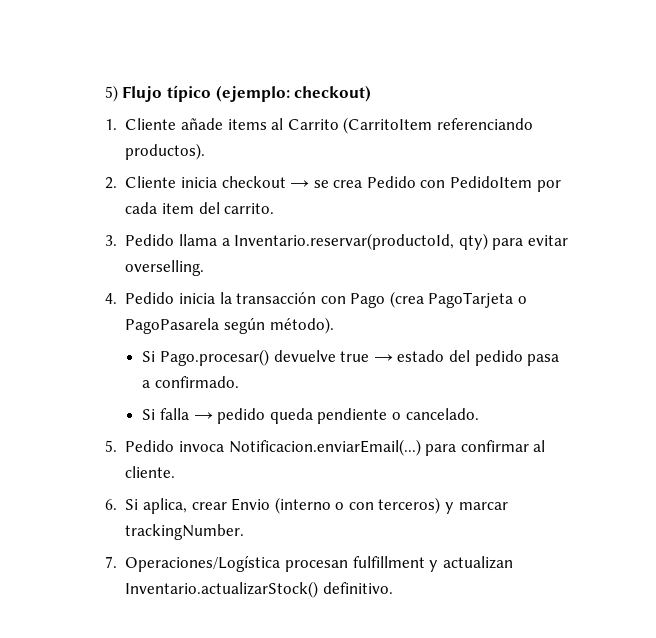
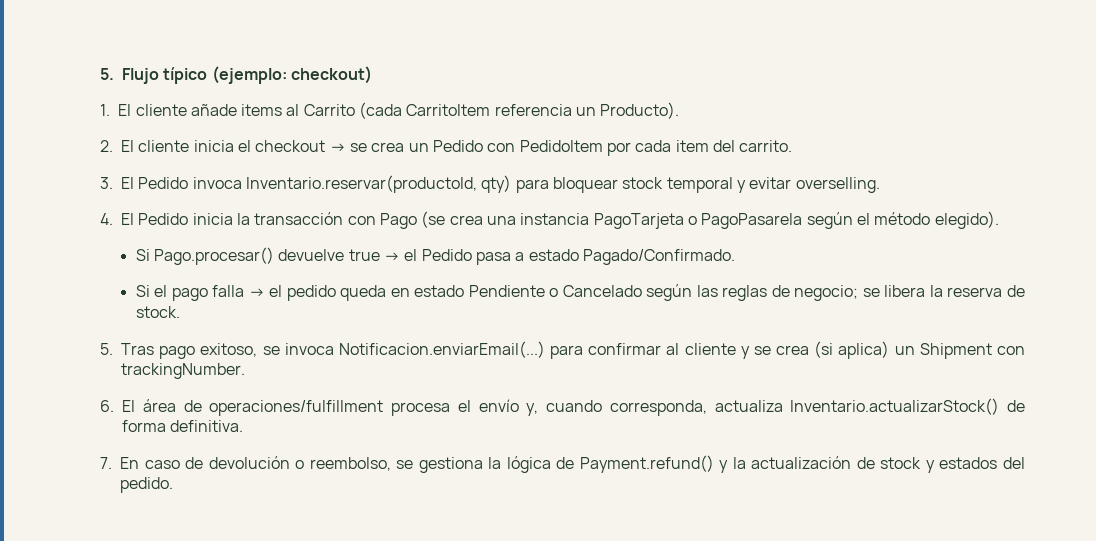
[104,85,118,102] 5) -> [100,68,115,80] 5.
[125,118,177,130] Cliente -> [118,104,187,116] El cliente
[343,117,533,134] [125,143,206,160] [104,176,217,189] (CarritoItem referenciando productos). // 2. Cliente inicia -> [359,102,680,119] [100,140,252,152] (cada CarritoItem referencia un Producto). // 2. El cliente inicia el
(363, 184) none -> [408,143,429,152] un
[125,233,524,250] Pedido llama a Inventario.reservar(productoId, qty) para -> [121,175,746,193] El Pedido invoca Inventario.reservar(productoId, qty) para bloquear stock temporal y
(117, 298) none -> [121,213,135,225] El
[389,291,424,308] (crea -> [421,211,590,228] (se crea una instancia
[269,317,334,334] método). -> [856,211,999,229] el método elegido).
[397,350,560,366] [142,376,239,388] [142,409,156,420] estado del pedido pasa a confirmado. // Si -> [404,249,735,265] [135,285,208,301] el Pedido pasa a estado Pagado/Confirmado. // Si el pago
(213, 416) none -> [269,285,283,297] el
[317,408,479,424] [104,440,175,452] pendiente o cancelado. // 5. Pedido -> [390,284,1025,301] [135,306,180,318] [100,343,280,359] en estado Pendiente o Cancelado según las reglas de negocio; se libera la reserva de stock. // 5. Tras pago exitoso, se
[125,466,176,478] [104,497,508,514] [125,524,245,540] [104,555,513,572] [125,581,393,598] cliente. // 6. Si aplica, crear Envio (interno o con terceros) y marcar trackingNumber. // 7. Operaciones/Logística procesan fulfillment y actualizan Inventario.actualizarStock() definitivo. -> [684,341,1026,359] [121,363,246,379] [100,398,1025,416] [122,420,244,432] [100,455,1026,473] [120,477,174,493] cliente y se crea (si aplica) un Shipment con trackingNumber. // 6. El área de operaciones/fulfillment procesa el envío y, cuando corresponda, actualiza Inventario.actualizarStock() de forma definitiva. // 7. En caso de devolución o reembolso, se gestiona la lógica de Payment.refund() y la actualización de stock y estados del pedido.

